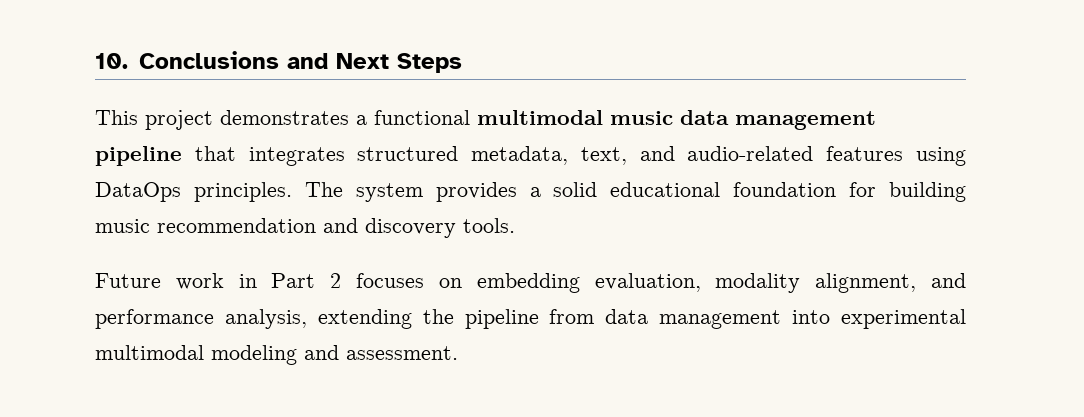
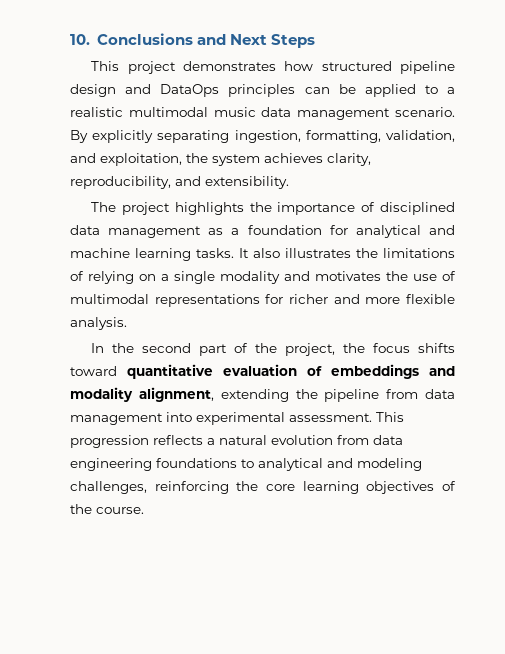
[356,110,876,130] [95,146,967,166] [95,182,966,202] [95,218,515,238] [95,273,967,293] [95,309,307,329] a functional multimodal music data management pipeline that integrates structured metadata, text, and audio-related features using DataOps principles. The system provides a solid educational foundation for building music recommendation and discovery tools. // Future work in Part 2 focuses on embedding evaluation, modality alignment, and performance analysis, -> [284,61,455,74] [70,84,455,97] [70,107,456,120] [70,130,455,143] [70,153,371,166] [70,176,289,189] [91,202,456,215] [70,225,456,238] [70,248,455,261] [70,271,456,284] [70,294,456,307] [70,317,127,330] [91,343,456,356] [70,364,455,379] [70,387,214,402] how structured pipeline design and DataOps principles can be applied to a realistic multimodal music data management scenario. By explicitly separating ingestion, formatting, validation, and exploitation, the system achieves clarity, reproducibility, and extensibility. // The project highlights the importance of disciplined data management as a foundation for analytical and machine learning tasks. It also illustrates the limitations of relying on a single modality and motivates the use of multimodal representations for richer and more flexible analysis. // In the second part of the project, the focus shifts toward quantitative evaluation of embeddings and modality alignment,
[95,345,458,365] multimodal modeling and assessment. -> [289,412,404,422] [70,435,403,448] [70,458,422,471] [70,481,456,494] [70,504,144,514] assessment. This progression reflects a natural evolution from data engineering foundations to analytical and modeling challenges, reinforcing the core learning objectives of the course.

